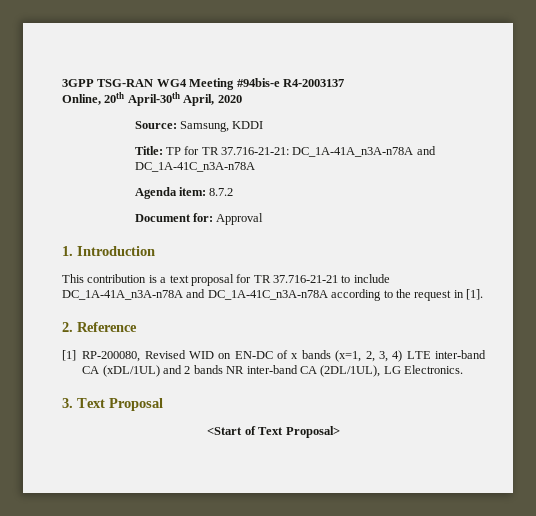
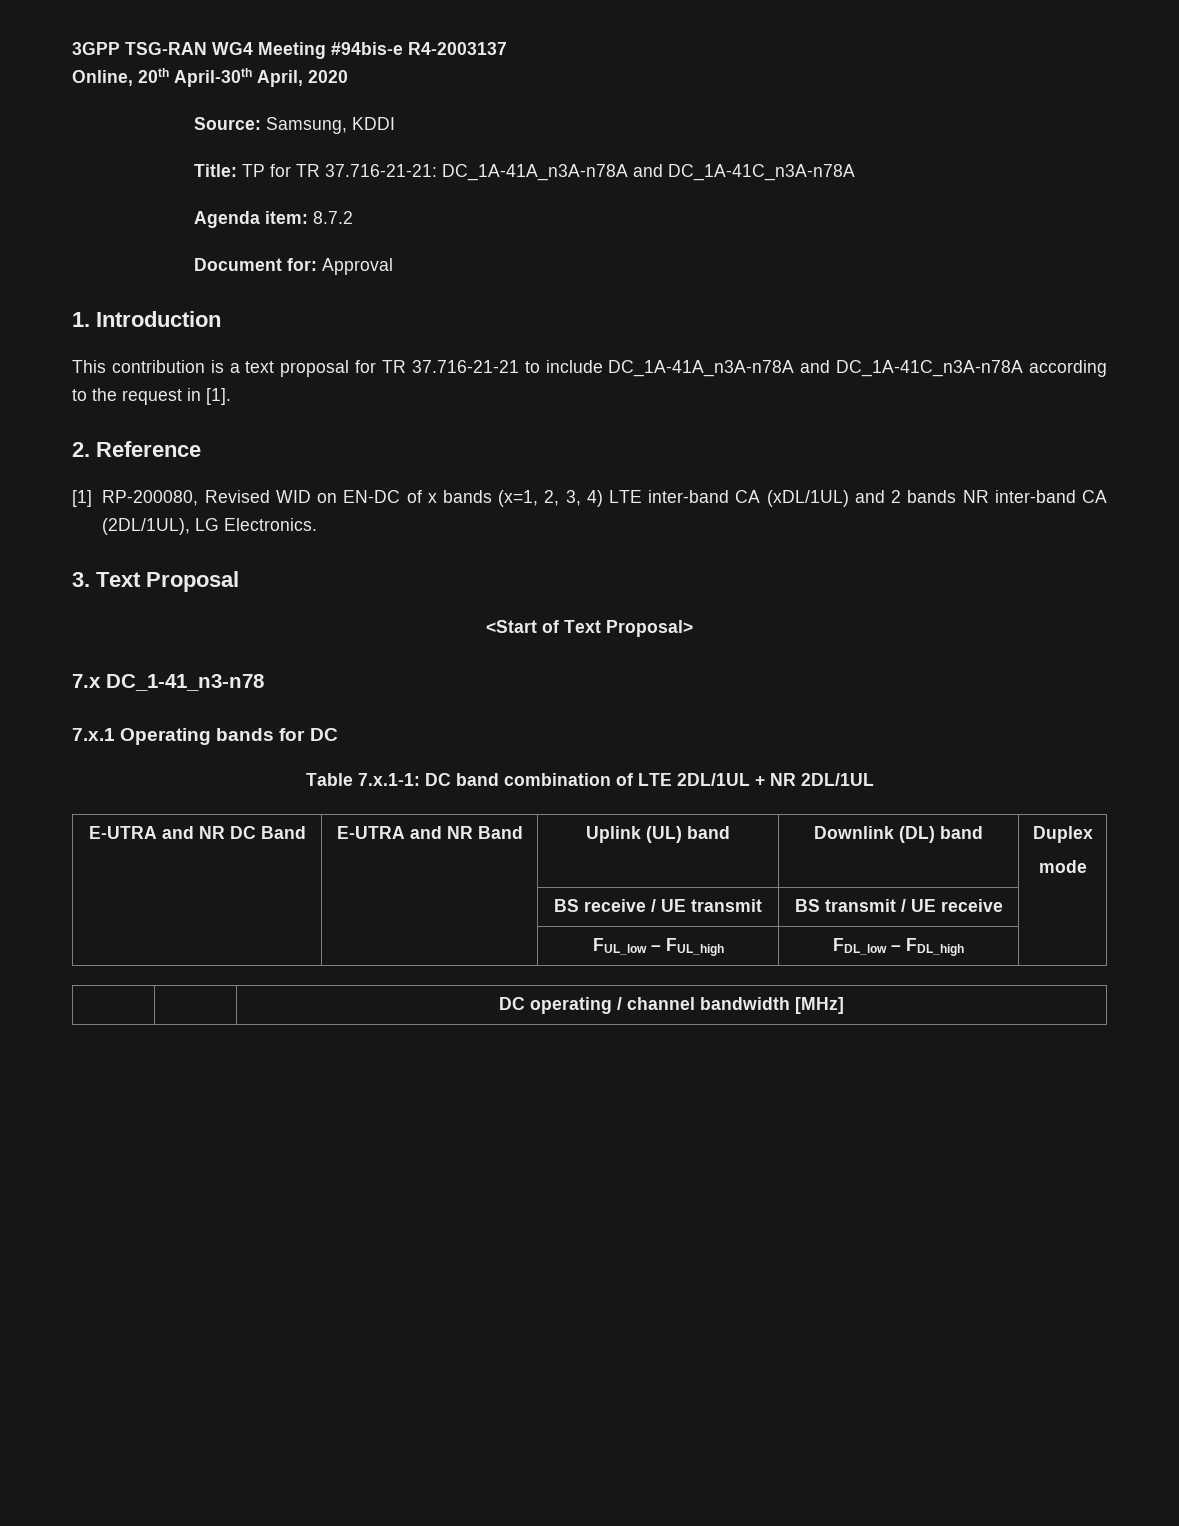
(340, 432) none -> [72,674,264,691] [72,728,338,745] [305,773,874,786] [88,826,306,839] [336,826,523,839] [586,826,730,843] [814,826,983,843] [1032,826,1093,843] [1038,860,1087,873] [554,899,762,912] [794,899,1003,912] [592,938,724,956] [833,938,964,956] [499,997,844,1014] // 7.x DC_1-41_n3-n78 // 7.x.1 Operating bands for DC // Table 7.x.1-1: DC band combination of LTE 2DL/1UL + NR 2DL/1UL // E-UTRA and NR DC Band | E-UTRA and NR Band | Uplink (UL) band | Downlink (DL) band | Duplex // mode // | | BS receive / UE transmit | BS transmit / UE receive | // | | FUL_low – FUL_high | FDL_low – FDL_high | // | | DC operating / channel bandwidth [MHz]

